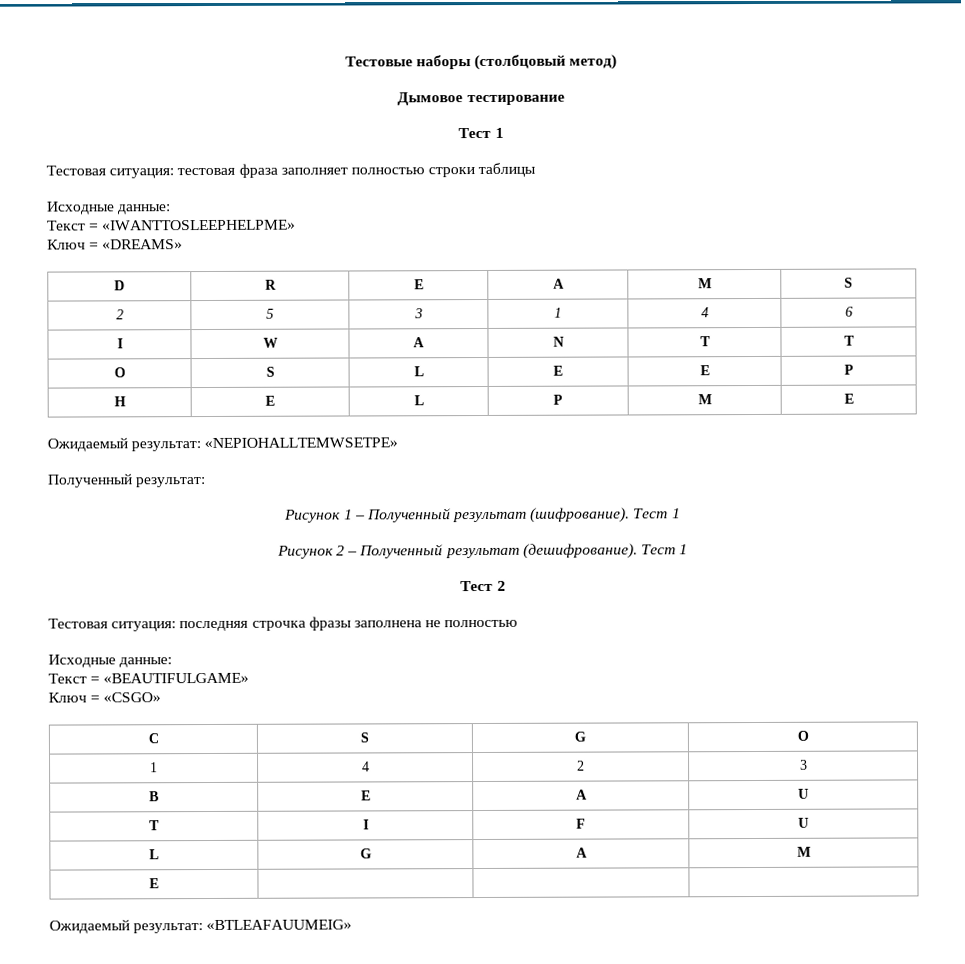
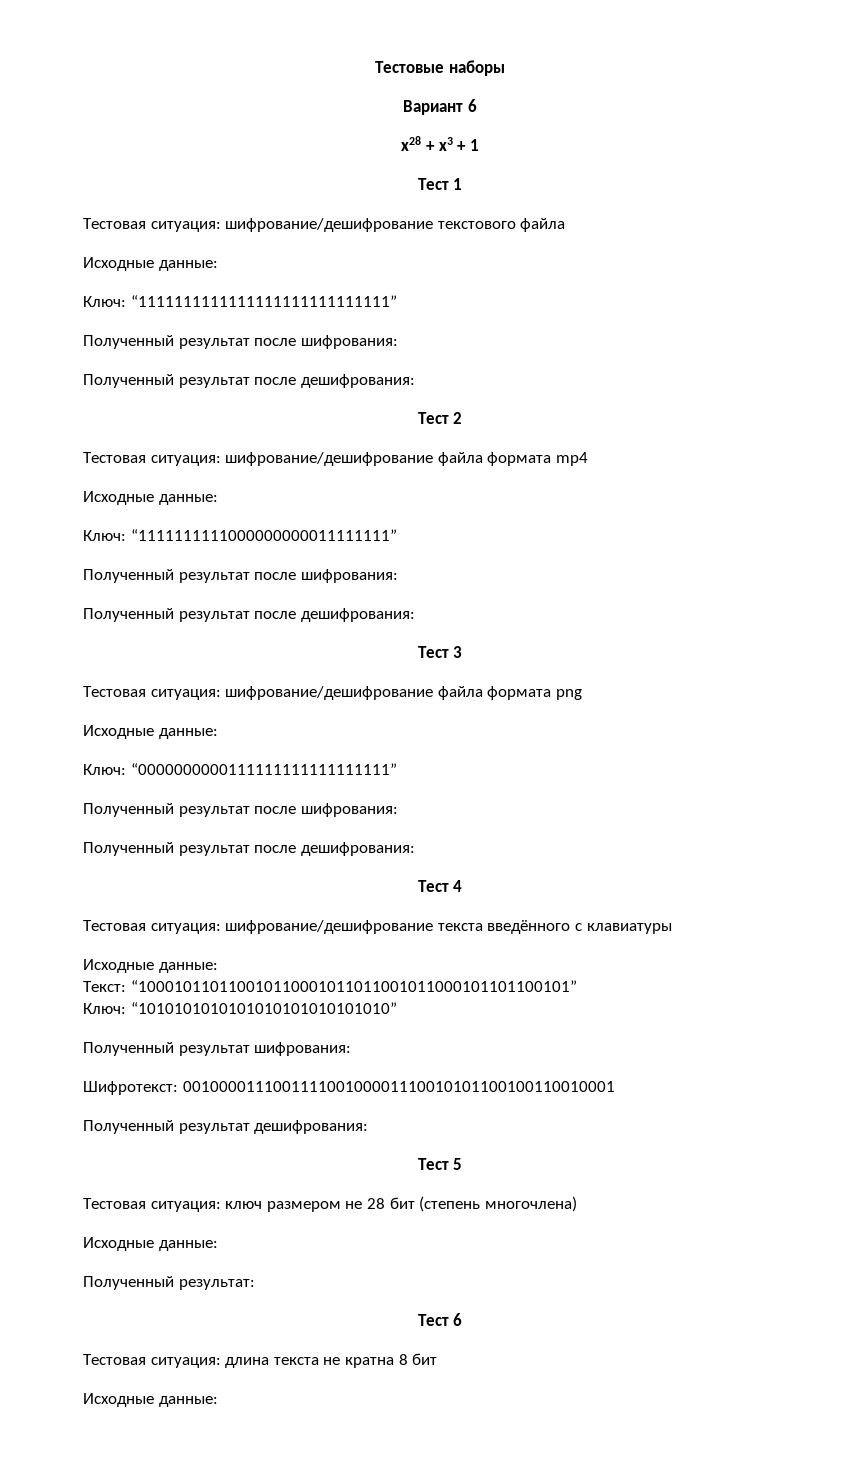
[474,54,618,71] [397,92,565,106] [458,127,504,139] [46,162,537,179] [46,201,172,215] [47,219,297,231] [47,239,184,250] [114,280,125,291] [264,279,277,290] [413,279,424,290] [552,278,565,289] [697,278,712,289] [844,277,853,288] [115,309,124,320] [266,308,274,319] [413,308,423,319] [554,307,562,318] [700,307,709,318] [844,306,853,317] [116,338,123,349] [262,337,278,348] [413,337,425,348] [552,336,564,347] [699,336,711,347] [843,335,855,346] [113,367,126,378] [265,366,275,377] [413,366,424,377] [553,365,563,376] [699,365,710,376] [843,364,854,375] [113,396,126,407] [265,395,275,406] [413,395,424,406] [553,394,563,405] [697,394,712,405] [843,393,854,404] [47,437,399,452] [47,473,207,488] [284,507,681,523] [276,543,689,559] [460,580,506,592] [48,616,519,632] [48,654,173,668] [48,672,250,684] [48,692,162,703] [147,733,159,744] [360,732,369,743] [574,731,586,742] [796,730,809,741] [150,762,158,773] [361,761,370,772] [577,760,585,771] [799,759,808,770] [149,791,159,802] [360,790,371,801] [575,789,588,800] [798,788,809,799] [149,820,160,831] [362,819,369,830] [576,818,586,829] [798,817,809,828] [149,849,159,860] [359,848,372,859] [575,847,588,858] [796,846,811,857] [149,878,159,889] [49,919,353,934] (столбцовый метод) // Дымовое тестирование // Тест 1 // Тестовая ситуация: тестовая фраза заполняет полностью строки таблицы // Исходные данные: // Текст = «IWANTTOSLEEPHELPME» // Ключ = «DREAMS» // D | R | E | A | M | S // 2 | 5 | 3 | 1 | 4 | 6 // I | W | A | N | T | T // O | S | L | E | E | P // H | E | L | P | M | E // Ожидаемый результат: «NEPIOHALLTEMWSETPE» // Полученный результат: // Рисунок 1 – Полученный результат (шифрование). Тест 1 // Рисунок 2 – Полученный результат (дешифрование). Тест 1 // Тест 2 // Тестовая ситуация: последняя строчка фразы заполнена не полностью // Исходные данные: // Текст = «BEAUTIFULGAME» // Ключ = «CSGO» // C | S | G | O // 1 | 4 | 2 | 3 // B | E | A | U // T | I | F | U // L | G | A | M // E | | | // Ожидаемый результат: «BTLEAFAUUMEIG» -> [403,99,477,115] [401,136,479,151] [417,178,463,190] [83,218,566,232] [83,257,218,271] [83,295,397,307] [83,335,398,349] [83,374,415,388] [417,412,463,424] [83,452,588,466] [83,491,218,505] [83,529,397,541] [83,569,398,583] [83,608,415,622] [417,646,463,658] [83,686,582,700] [83,725,218,739] [83,763,397,775] [83,803,398,817] [83,842,415,856] [417,880,463,892] [83,920,672,934] [83,959,218,973] [83,980,577,992] [83,1002,397,1014] [83,1042,352,1056] [83,1081,615,1095] [83,1120,369,1134] [417,1158,463,1170] [83,1196,577,1212] [83,1237,218,1251] [83,1276,255,1290] [417,1313,463,1326] [83,1353,438,1368] [83,1393,218,1407] // Вариант 6 // x28 + x3 + 1 // Тест 1 // Тестовая ситуация: шифрование/дешифрование текстового файла // Исходные данные: // Ключ: “1111111111111111111111111111” // Полученный результат после шифрования: // Полученный результат после дешифрования: // Тест 2 // Тестовая ситуация: шифрование/дешифрование файла формата mp4 // Исходные данные: // Ключ: “1111111111000000000011111111” // Полученный результат после шифрования: // Полученный результат после дешифрования: // Тест 3 // Тестовая ситуация: шифрование/дешифрование файла формата png // Исходные данные: // Ключ: “0000000000111111111111111111” // Полученный результат после шифрования: // Полученный результат после дешифрования: // Тест 4 // Тестовая ситуация: шифрование/дешифрование текста введённого с клавиатуры // Исходные данные: // Текст: “100010110110010110001011011001011000101101100101” // Ключ: “1010101010101010101010101010” // Полученный результат шифрования: // Шифротекст: 001000011100111100100001110010101100100110010001 // Полученный результат дешифрования: // Тест 5 // Тестовая ситуация: ключ размером не 28 бит (степень многочлена) // Исходные данные: // Полученный результат: // Тест 6 // Тестовая ситуация: длина текста не кратна 8 бит // Исходные данные:

